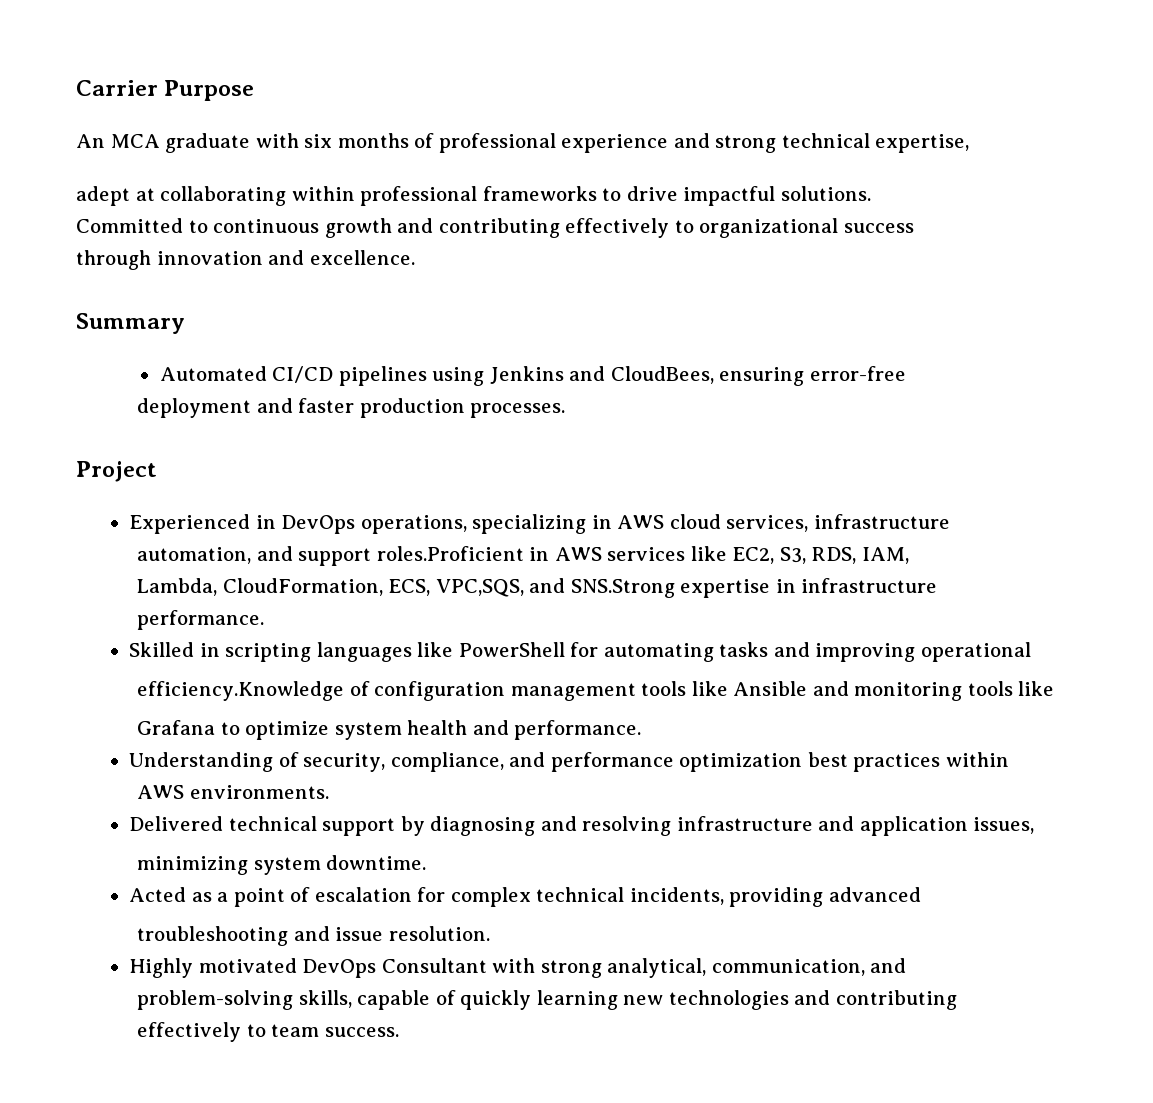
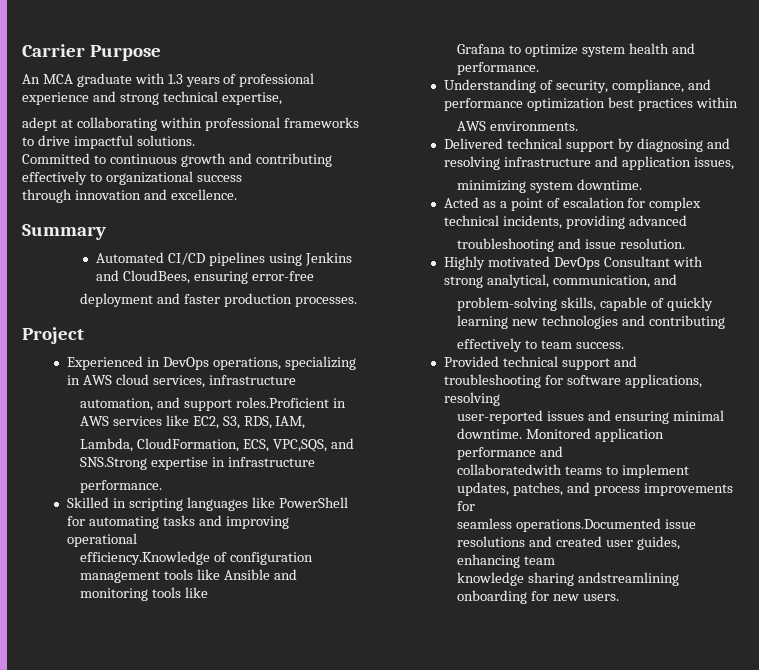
[304,133,409,148] six months -> [167,74,220,87] 1.3 years
(399, 1032) none -> [443,356,637,370] [443,374,702,388] [443,392,500,406] [456,410,724,424] [456,428,664,442] [456,446,563,460] [456,464,689,478] [456,482,733,496] [456,501,475,511] [456,518,696,532] [456,536,680,550] [456,554,555,568] [456,572,679,586] [456,590,619,604] // Provided technical support and troubleshooting for software applications, resolving // user-reported issues and ensuring minimal downtime. Monitored application performance and // collaboratedwith teams to implement updates, patches, and process improvements for // seamless operations.Documented issue resolutions and created user guides, enhancing team // knowledge sharing andstreamlining onboarding for new users.

